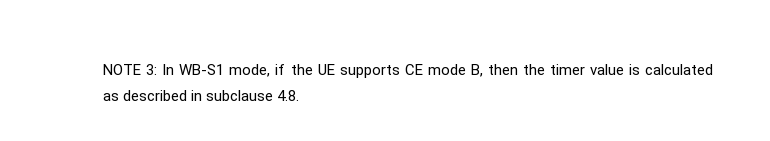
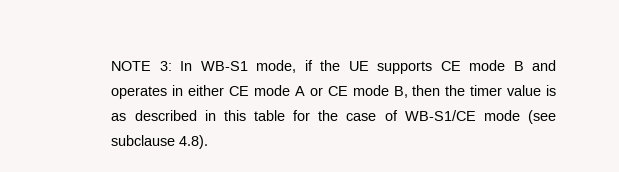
(466, 69) none -> [513,60,556,71] [111,85,389,99] B and operates in either CE mode A or CE mode
[644,64,713,75] calculated -> (556, 90) none
[206,90,300,101] subclause 4.8. -> [223,110,556,124] [111,135,209,149] this table for the case of WB-S1/CE mode (see subclause 4.8).

